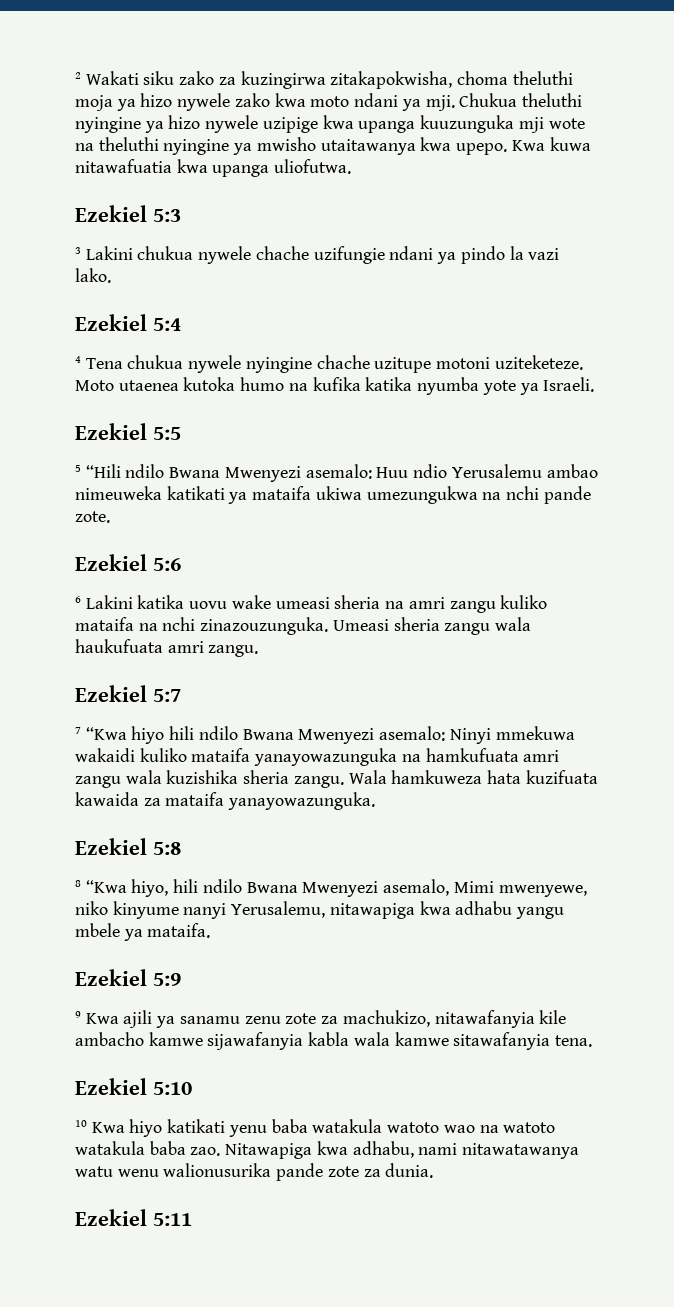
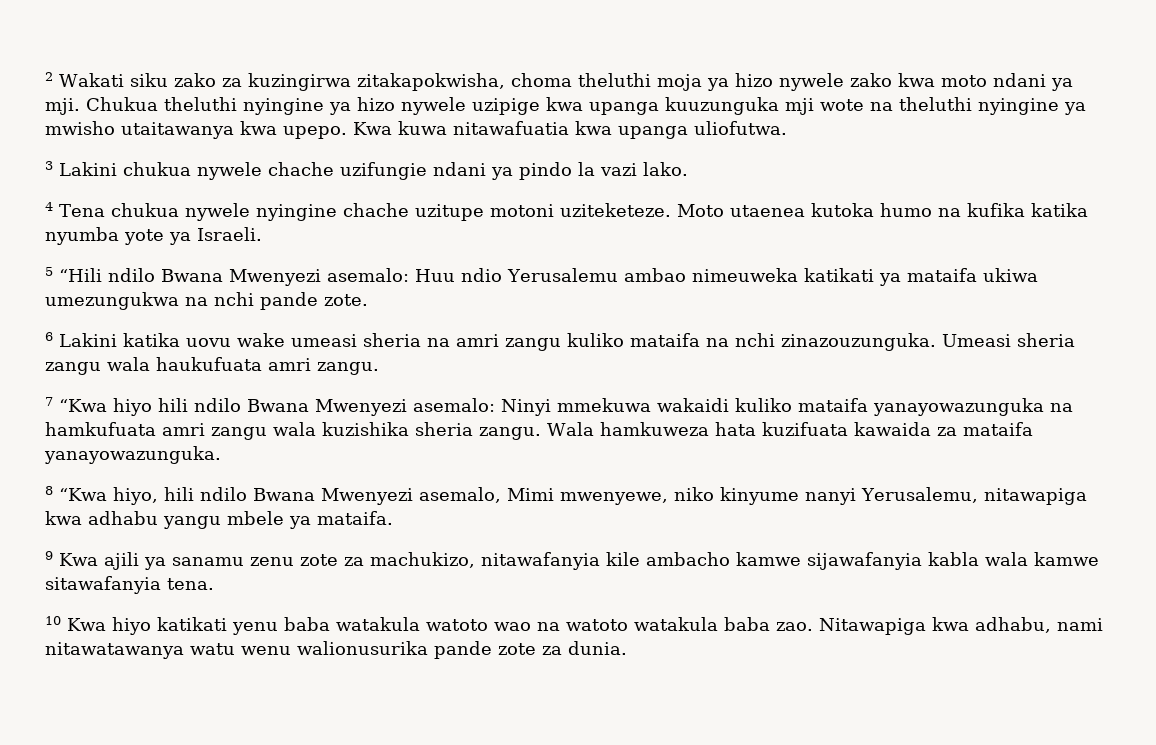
[75,205,181,222] // Ezekiel 5:3 -> (787, 128) none
[75,314,181,331] // Ezekiel 5:4 -> (688, 169) none
[75,423,181,440] // Ezekiel 5:5 -> (262, 234) none
[75,554,181,571] // Ezekiel 5:6 -> (368, 300) none
[75,685,181,702] // Ezekiel 5:7 -> (379, 368) none
[75,838,181,855] // Ezekiel 5:8 -> (221, 455) none
[75,969,181,986] // Ezekiel 5:9 -> (393, 518) none
[75,1078,192,1095] // Ezekiel 5:10 -> (214, 584) none
[75,1209,192,1226] // Ezekiel 5:11 -> (627, 648) none

